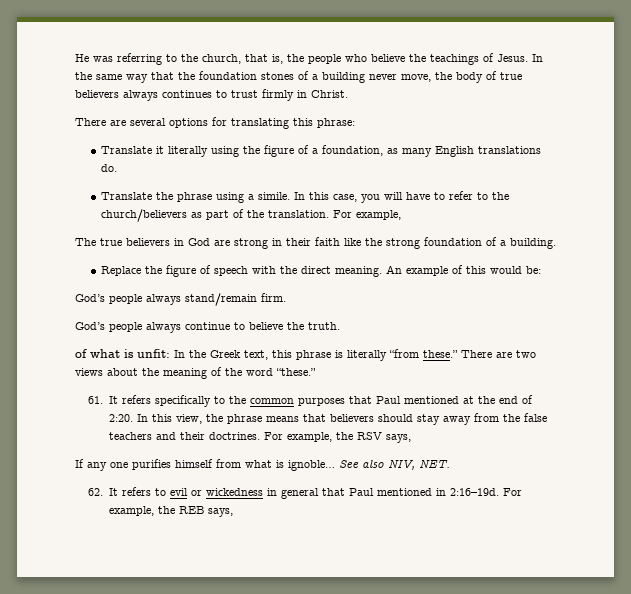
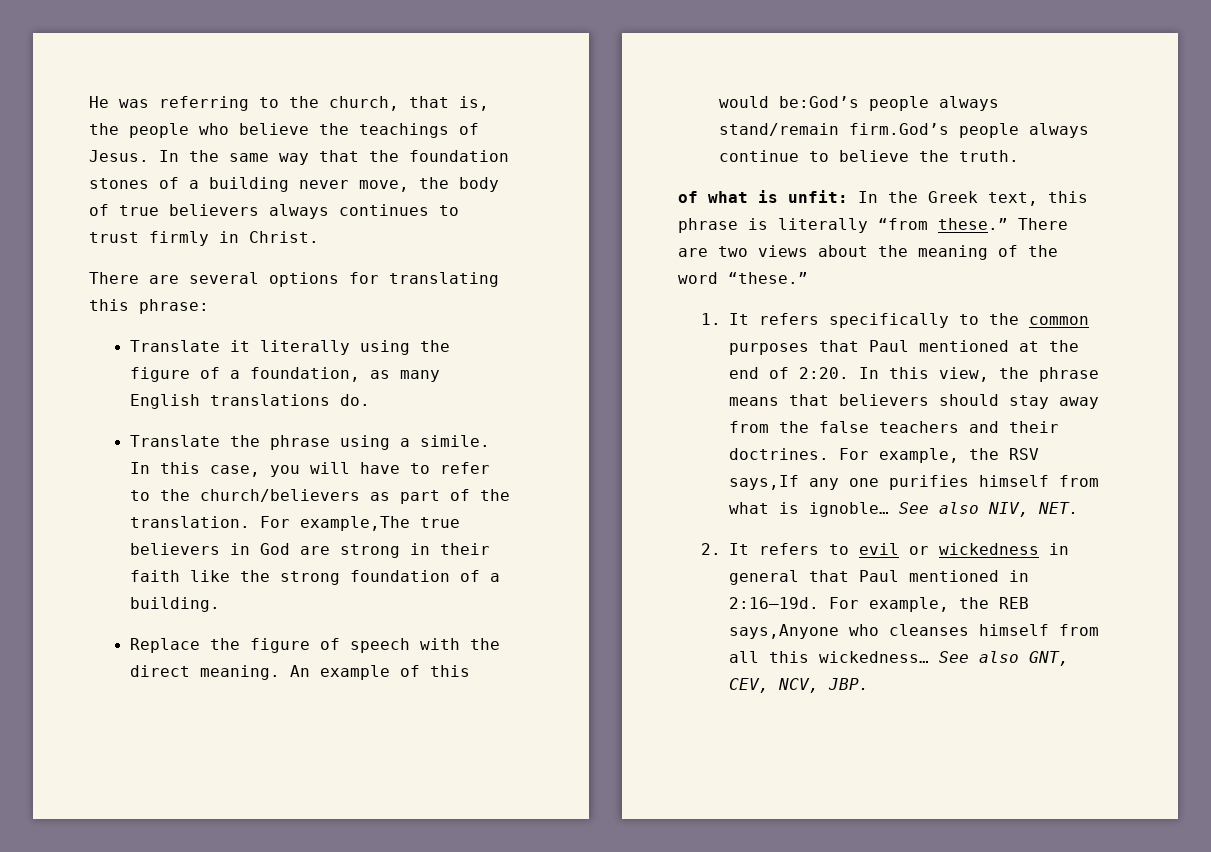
[355,210,401,220] [75,238,96,246] example, // The -> [299,516,410,531] example,The
[525,266,541,274] [75,294,105,302] be: // God’s -> [778,96,859,108] be:God’s
[261,293,286,302] [75,322,105,330] firm. // God’s -> [848,123,949,135] firm.God’s
[88,396,104,404] 61. -> [701,313,722,325] 1.
[386,434,412,443] [75,459,84,468] says, // If -> [729,475,800,490] says,If
[88,488,104,496] 62. -> [701,543,722,555] 2.
[208,508,234,517] says, -> [729,624,1100,639] [729,651,1070,666] [729,678,870,693] says,Anyone who cleanses himself from all this wickedness… See also GNT, CEV, NCV, JBP.

